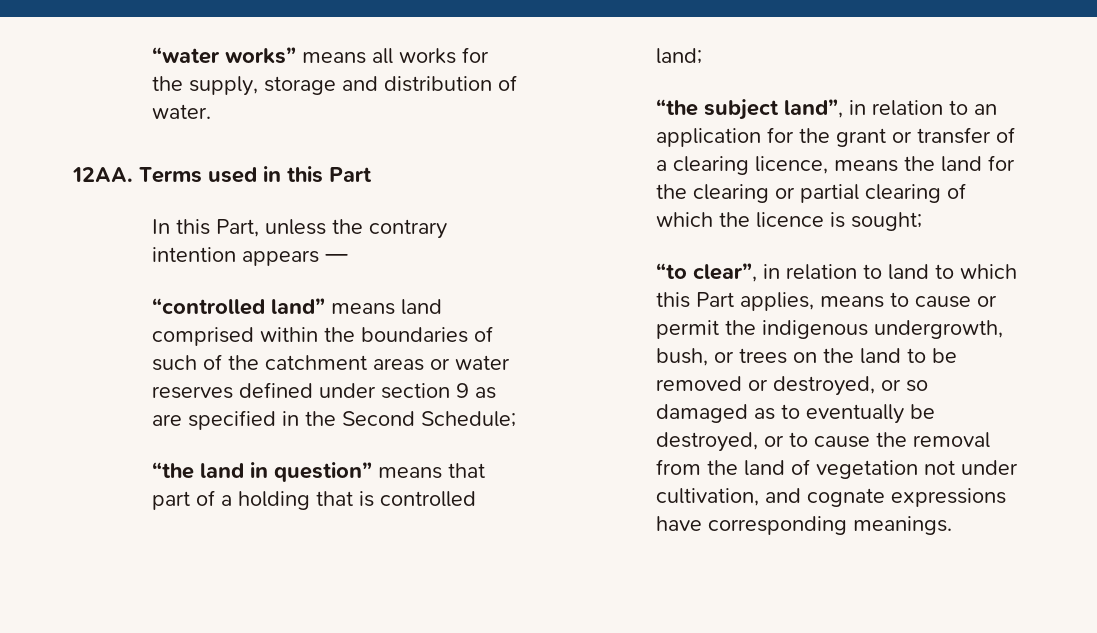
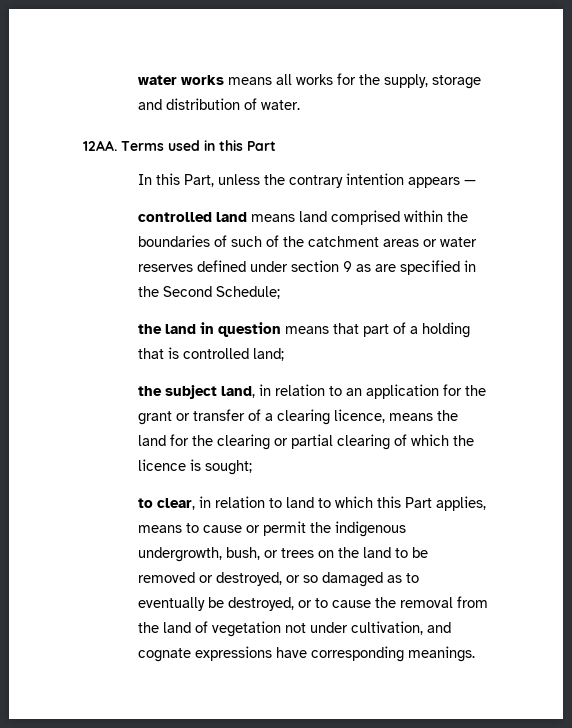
[152,47,297,64] “water works” -> [138,75,225,85] water works
[152,298,326,315] “controlled land” -> [138,212,248,222] controlled land
[152,462,195,479] “the -> [138,324,163,334] the
[274,462,373,482] question” -> [218,322,282,337] question
[656,99,844,120] “the subject land”, -> [138,385,256,399] the subject land,
[656,263,758,282] “to clear”, -> [138,498,196,510] to clear,

